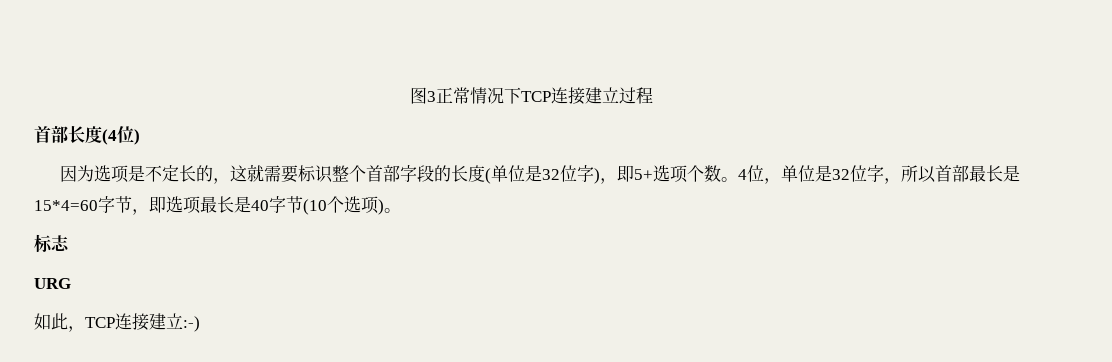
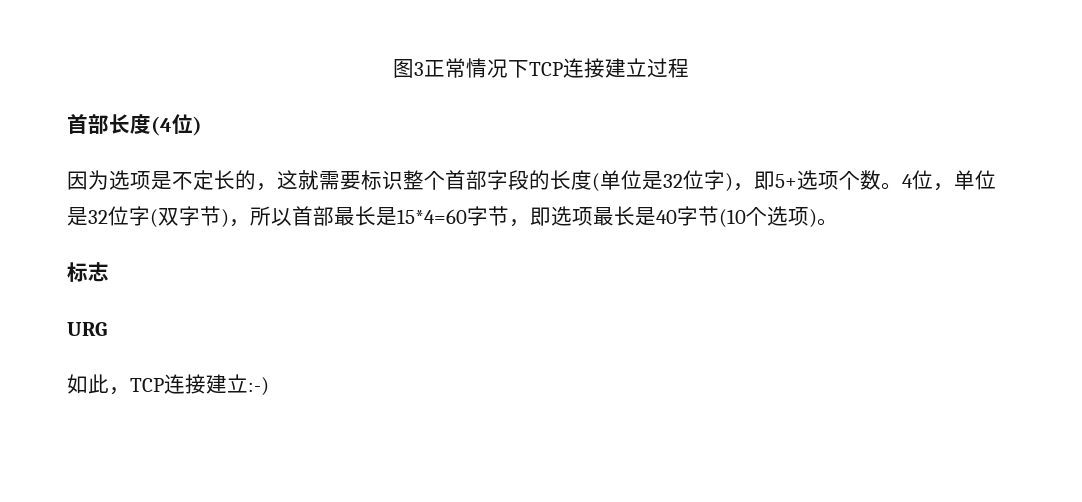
(885, 173) none -> [150,206,229,228] (双字节)

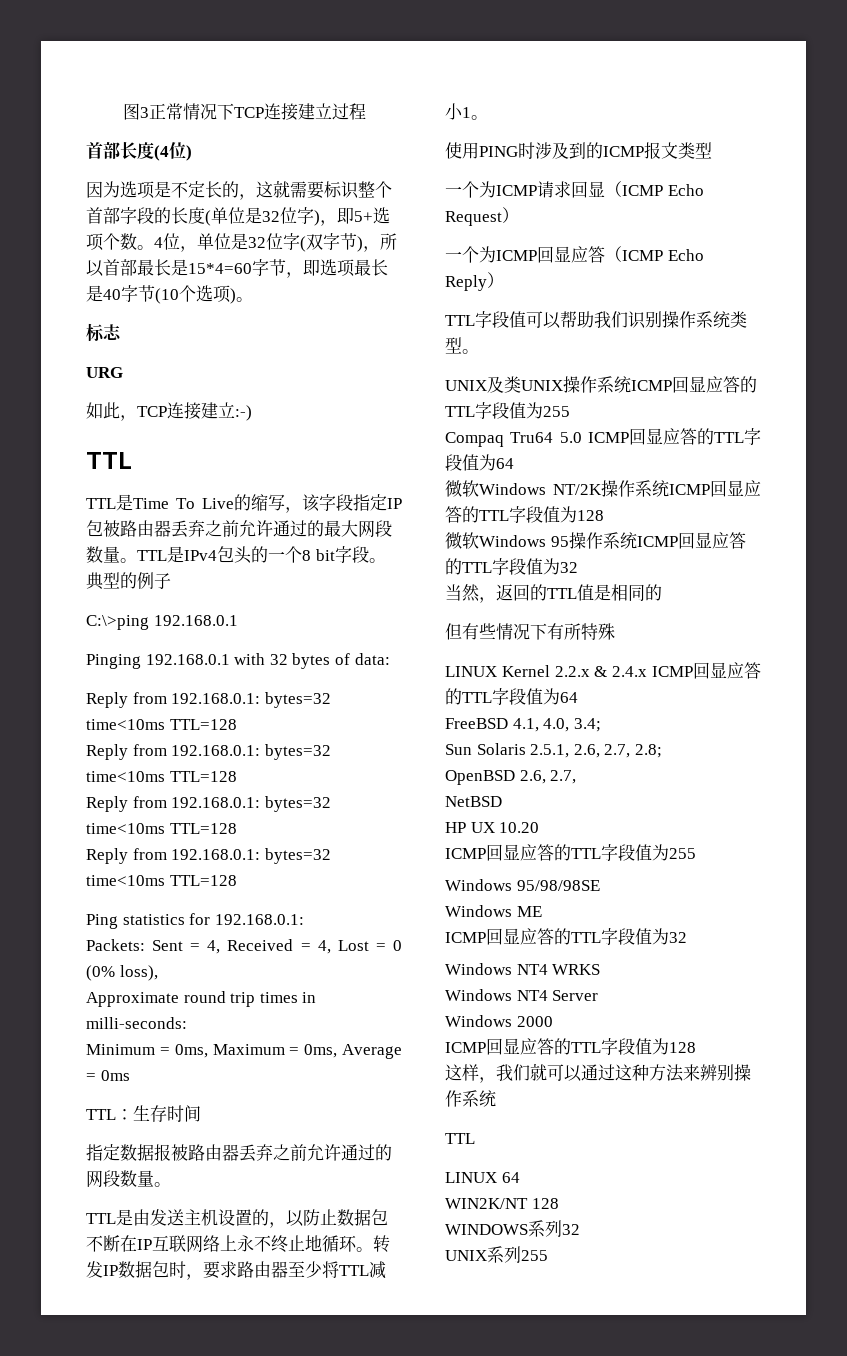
(269, 386) none -> [86,452,132,469] [86,494,402,513] [86,520,392,538] [86,546,386,564] [86,572,171,590] [86,615,238,630] [86,653,390,669] [86,692,331,708] [86,719,237,730] [86,744,331,760] [86,771,237,782] [86,796,331,812] [86,823,237,834] [86,848,331,864] [86,875,237,886] [86,913,304,929] [86,939,402,954] [86,965,158,981] [86,991,317,1007] [86,1017,187,1029] [86,1044,402,1059] [86,1070,130,1081] [86,1105,201,1122] [86,1144,392,1162] [86,1170,171,1188] [86,1209,388,1228] [86,1235,390,1253] [86,1261,386,1280] [445,103,488,120] [445,142,712,159] [445,181,704,198] [445,207,519,226] [445,246,704,263] [445,272,504,291] [445,311,747,329] [445,337,479,354] [445,376,757,393] [445,402,570,419] [445,428,761,447] [445,454,514,471] [445,480,761,497] [445,506,604,523] [445,532,746,549] [445,558,578,575] [445,584,662,603] [445,623,615,641] [445,662,761,679] [445,688,578,705] [445,718,601,732] [445,743,662,758] [445,770,577,785] [445,796,502,807] [445,822,540,833] [445,844,696,861] [445,879,600,891] [445,905,542,917] [445,928,687,945] [445,963,601,975] [445,989,599,1001] [445,1015,553,1027] [445,1038,696,1055] [445,1063,751,1083] [445,1090,496,1107] [445,1133,475,1144] [445,1172,520,1183] [445,1198,559,1209] [445,1220,580,1237] [445,1246,548,1263] // TTL // TTL是Time To Live的缩写，该字段指定IP包被路由器丢弃之前允许通过的最大网段数量。TTL是IPv4包头的一个8 bit字段。典型的例子 // C:\>ping 192.168.0.1 // Pinging 192.168.0.1 with 32 bytes of data: // Reply from 192.168.0.1: bytes=32 time<10ms TTL=128 // Reply from 192.168.0.1: bytes=32 time<10ms TTL=128 // Reply from 192.168.0.1: bytes=32 time<10ms TTL=128 // Reply from 192.168.0.1: bytes=32 time<10ms TTL=128 // Ping statistics for 192.168.0.1: // Packets: Sent = 4, Received = 4, Lost = 0 (0% loss), // Approximate round trip times in milli-seconds: // Minimum = 0ms, Maximum = 0ms, Average = 0ms // TTL：生存时间 // 指定数据报被路由器丢弃之前允许通过的网段数量。 // TTL是由发送主机设置的，以防止数据包不断在IP互联网络上永不终止地循环。转发IP数据包时，要求路由器至少将TTL减小1。 // 使用PING时涉及到的ICMP报文类型 // 一个为ICMP请求回显（ICMP Echo Request） // 一个为ICMP回显应答（ICMP Echo Reply） // TTL字段值可以帮助我们识别操作系统类型。 // UNIX及类UNIX操作系统ICMP回显应答的TTL字段值为255 // Compaq Tru64 5.0 ICMP回显应答的TTL字段值为64 // 微软Windows NT/2K操作系统ICMP回显应答的TTL字段值为128 // 微软Windows 95操作系统ICMP回显应答的TTL字段值为32 // 当然，返回的TTL值是相同的 // 但有些情况下有所特殊 // LINUX Kernel 2.2.x & 2.4.x ICMP回显应答的TTL字段值为64 // FreeBSD 4.1, 4.0, 3.4; // Sun Solaris 2.5.1, 2.6, 2.7, 2.8; // OpenBSD 2.6, 2.7, // NetBSD // HP UX 10.20 // ICMP回显应答的TTL字段值为255 // Windows 95/98/98SE // Windows ME // ICMP回显应答的TTL字段值为32 // Windows NT4 WRKS // Windows NT4 Server // Windows 2000 // ICMP回显应答的TTL字段值为128 // 这样，我们就可以通过这种方法来辨别操作系统 // TTL // LINUX 64 // WIN2K/NT 128 // WINDOWS系列32 // UNIX系列255

